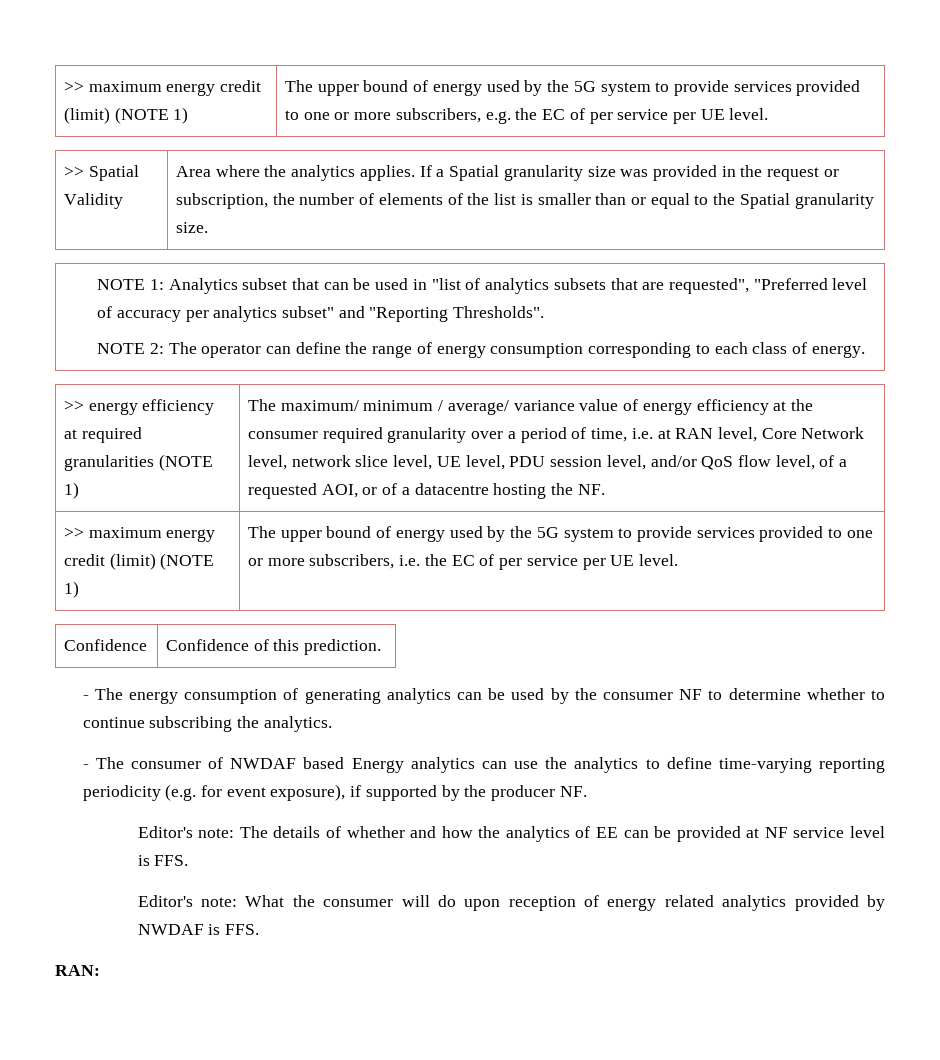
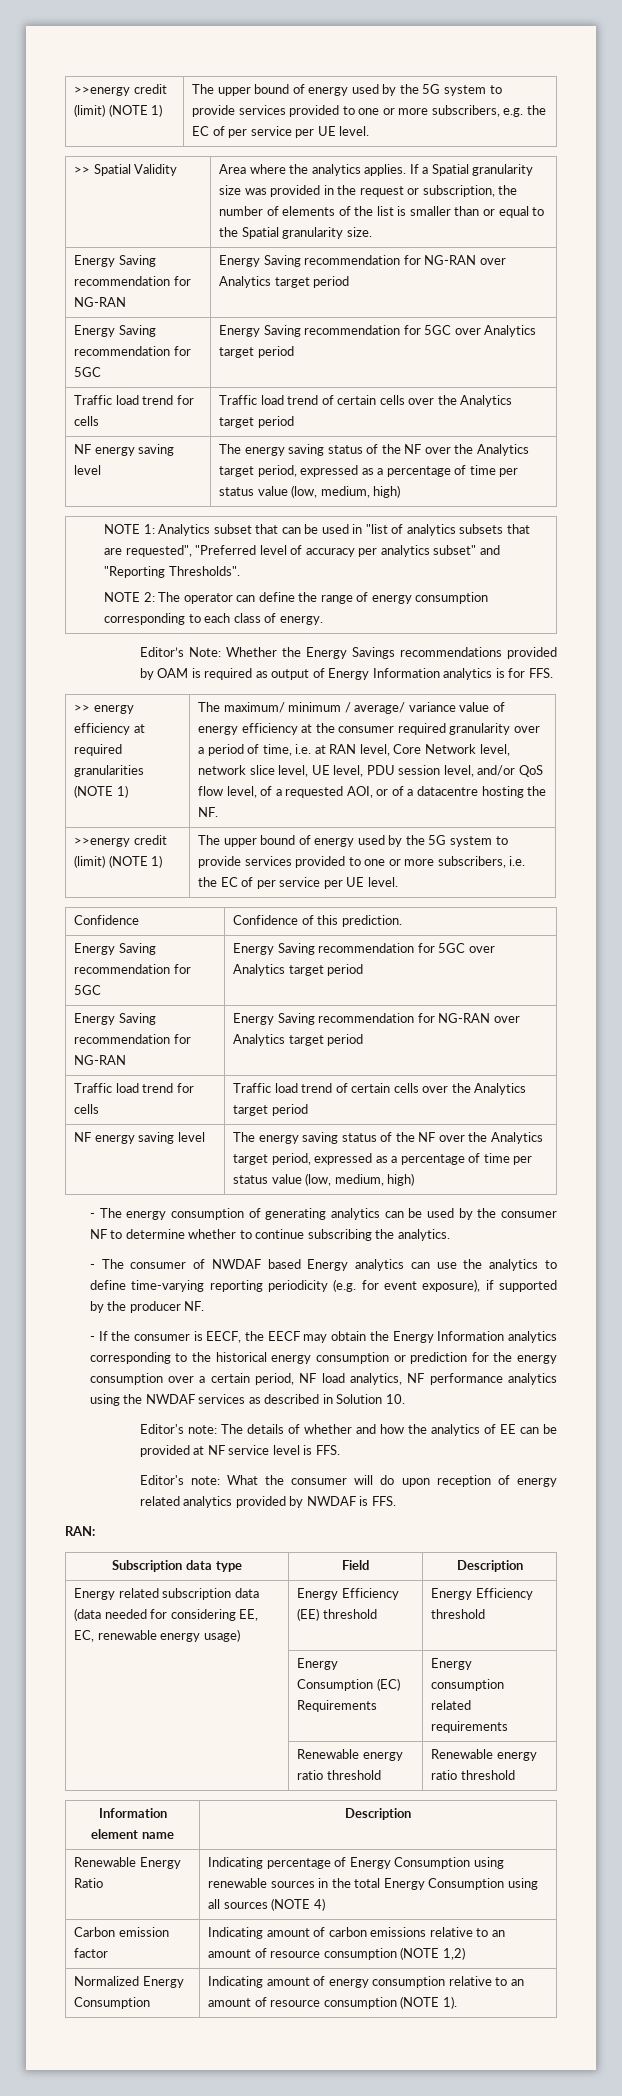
[64,81,216,96] >> maximum energy -> [74,86,131,96] >>energy
(209, 227) none -> [74,255,156,267] [74,276,191,286] [74,297,127,307] [219,255,506,267] [219,276,350,288] [74,325,156,337] [74,346,191,356] [74,367,102,377] [219,325,537,337] [219,346,294,358] [74,395,194,405] [74,416,100,426] [219,395,513,407] [219,416,294,428] [74,444,175,456] [74,465,102,475] [219,444,529,456] [219,465,519,477] [219,485,401,498] // Energy Saving recommendation for NG-RAN | Energy Saving recommendation for NG-RAN over Analytics target period // Energy Saving recommendation for 5GC | Energy Saving recommendation for 5GC over Analytics target period // Traffic load trend for cells | Traffic load trend of certain cells over the Analytics target period // NF energy saving level | The energy saving status of the NF over the Analytics target period, expressed as a percentage of time per status value (low, medium, high)
(865, 351) none -> [139,647,557,659] [139,668,553,680] // Editor’s Note: Whether the Energy Savings recommendations provided by OAM is required as output of Energy Information analytics is for FFS.
[64,527,216,542] >> maximum energy -> [74,837,131,847] >>energy
(382, 647) none -> [74,943,156,955] [74,964,191,974] [74,985,102,995] [233,943,495,955] [233,964,364,976] [74,1013,156,1025] [74,1034,191,1044] [74,1055,127,1065] [233,1013,520,1025] [233,1034,364,1046] [74,1083,194,1093] [74,1104,100,1114] [233,1083,527,1095] [233,1104,308,1116] [74,1132,205,1144] [233,1132,543,1144] [233,1153,533,1165] [233,1173,415,1186] // Energy Saving recommendation for 5GC | Energy Saving recommendation for 5GC over Analytics target period // Energy Saving recommendation for NG-RAN | Energy Saving recommendation for NG-RAN over Analytics target period // Traffic load trend for cells | Traffic load trend of certain cells over the Analytics target period // NF energy saving level | The energy saving status of the NF over the Analytics target period, expressed as a percentage of time per status value (low, medium, high)
(587, 791) none -> [89,1331,558,1343] [89,1352,558,1364] [89,1373,558,1385] [89,1394,405,1406] // - If the consumer is EECF, the EECF may obtain the Energy Information analytics corresponding to the historical energy consumption or prediction for the energy consumption over a certain period, NF load analytics, NF performance analytics using the NWDAF services as described in Solution 10.
(100, 970) none -> [112,1560,242,1572] [342,1560,369,1570] [456,1560,523,1572] [74,1588,259,1600] [74,1608,259,1621] [74,1629,240,1642] [297,1588,399,1600] [297,1608,377,1621] [431,1588,533,1600] [431,1609,486,1619] [297,1658,339,1670] [297,1678,400,1691] [297,1700,378,1712] [431,1658,473,1670] [431,1679,505,1691] [431,1700,472,1710] [431,1721,509,1733] [297,1749,403,1761] [297,1770,381,1780] [431,1749,537,1761] [431,1770,515,1780] [98,1808,167,1818] [91,1829,174,1839] [345,1808,411,1820] [74,1857,181,1869] [74,1878,104,1888] [208,1857,504,1869] [208,1878,538,1890] [208,1898,325,1911] [74,1927,169,1937] [74,1948,109,1958] [208,1927,505,1939] [208,1947,465,1960] [74,1976,184,1988] [74,1997,151,2009] [208,1976,524,1988] [208,1996,457,2009] // Subscription data type | Field | Description // Energy related subscription data (data needed for considering EE, EC, renewable energy usage) | Energy Efficiency (EE) threshold | Energy Efficiency threshold // | Energy Consumption (EC) Requirements | Energy consumption related requirements // | Renewable energy ratio threshold | Renewable energy ratio threshold // Information element name | Description // Renewable Energy Ratio | Indicating percentage of Energy Consumption using renewable sources in the total Energy Consumption using all sources (NOTE 4) // Carbon emission factor | Indicating amount of carbon emissions relative to an amount of resource consumption (NOTE 1,2) // Normalized Energy Consumption | Indicating amount of energy consumption relative to an amount of resource consumption (NOTE 1).

